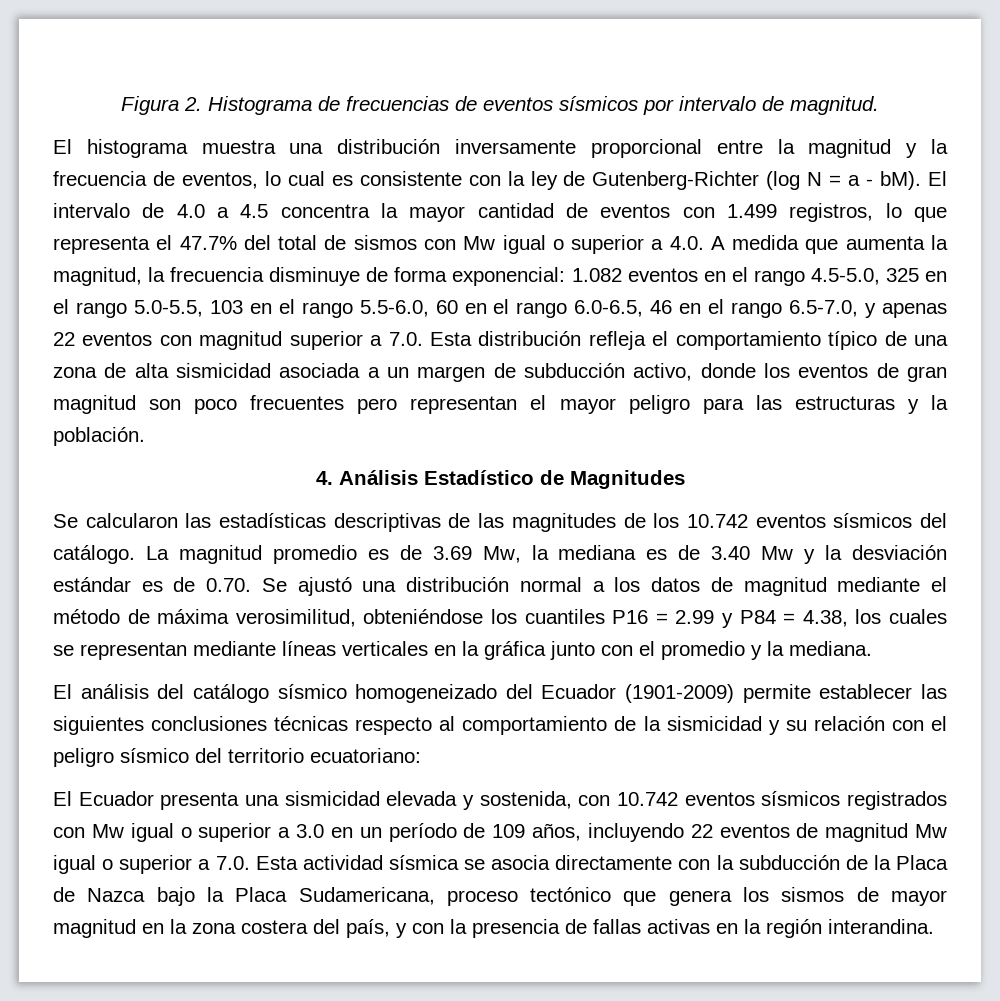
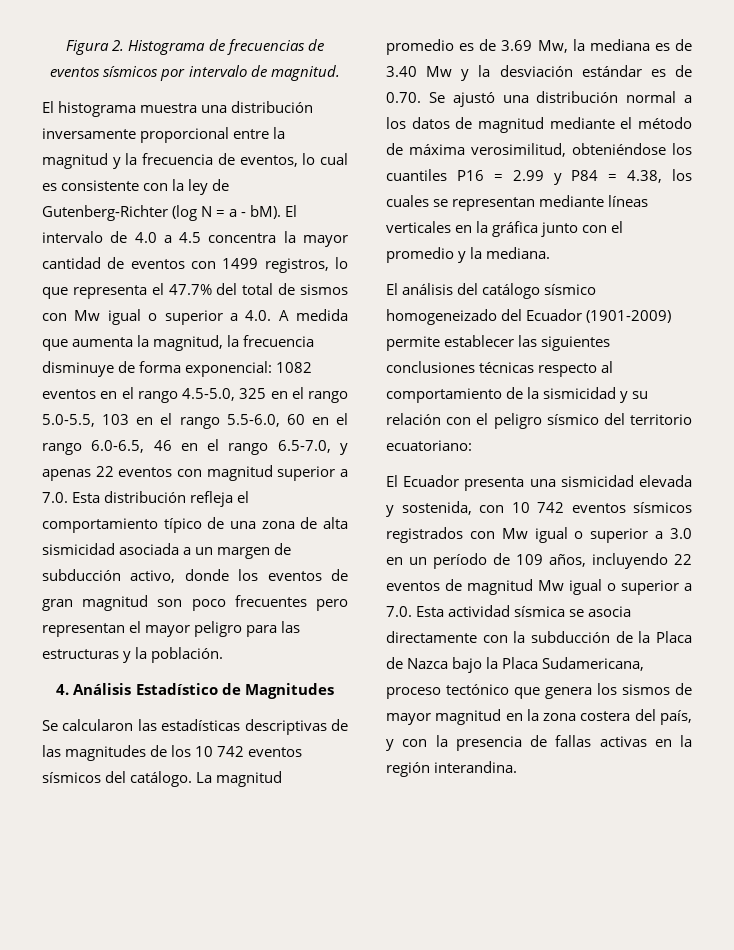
[727,204,778,218] 1.499 -> [222,258,259,269] 1499
[571,268,622,282] 1.082 -> [276,362,313,373] 1082
[686,514,748,528] 10.742 -> [195,746,245,757] 10 742
[617,792,678,806] 10.742 -> [511,502,564,513] 10 742

